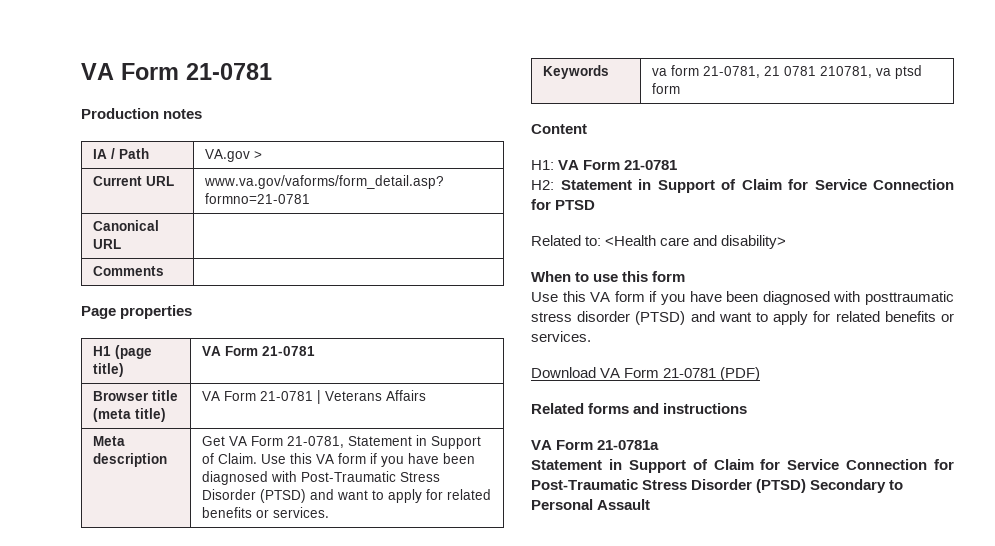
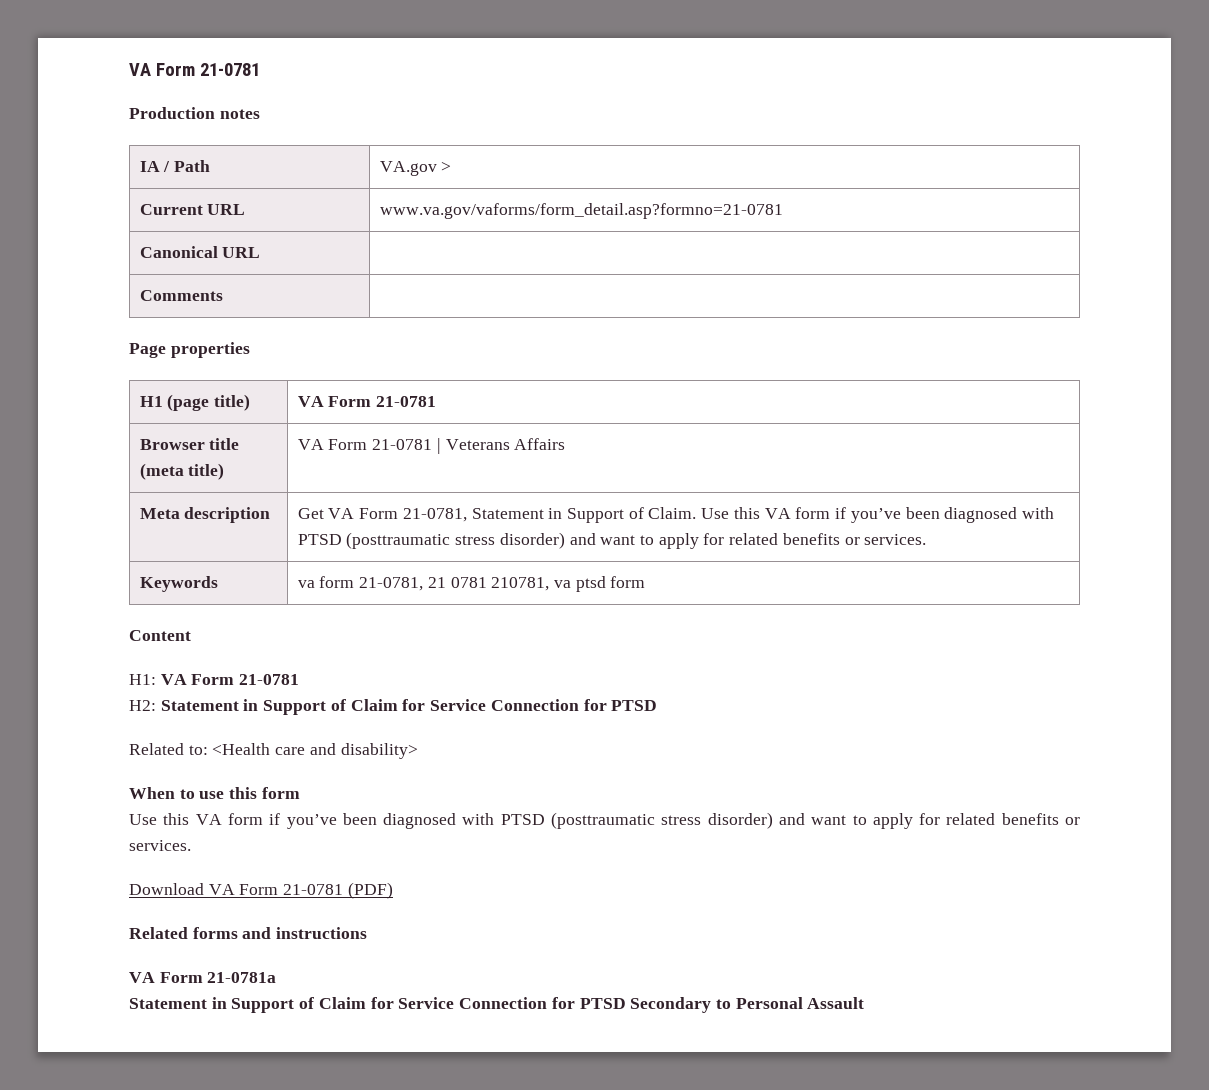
[380,453,475,467] [201,471,440,485] [201,489,306,503] you have been diagnosed with Post-Traumatic Stress Disorder (PTSD) -> [850,507,1054,523] [297,532,565,549] you’ve been diagnosed with PTSD (posttraumatic stress disorder)
[661,291,954,305] [531,311,686,325] you have been diagnosed with posttraumatic stress disorder (PTSD) -> [286,812,773,829] you’ve been diagnosed with PTSD (posttraumatic stress disorder)
[531,479,807,493] Post-Traumatic Stress Disorder (PTSD) -> [579,998,626,1009] PTSD

